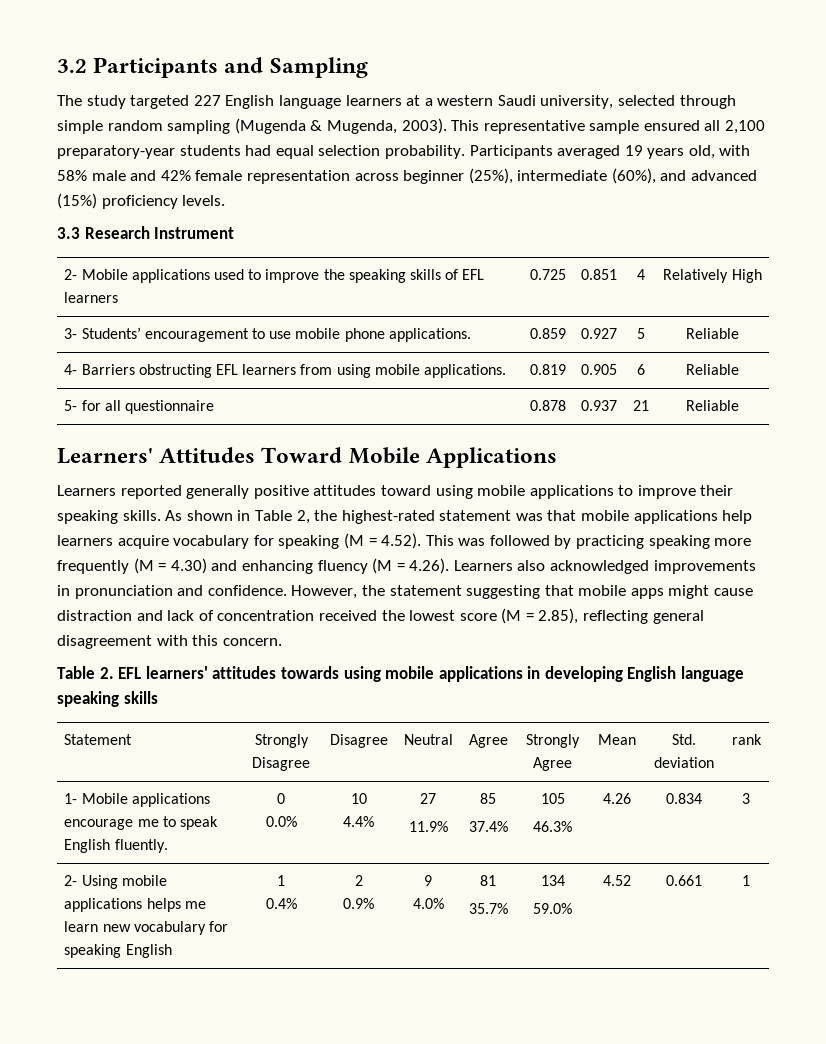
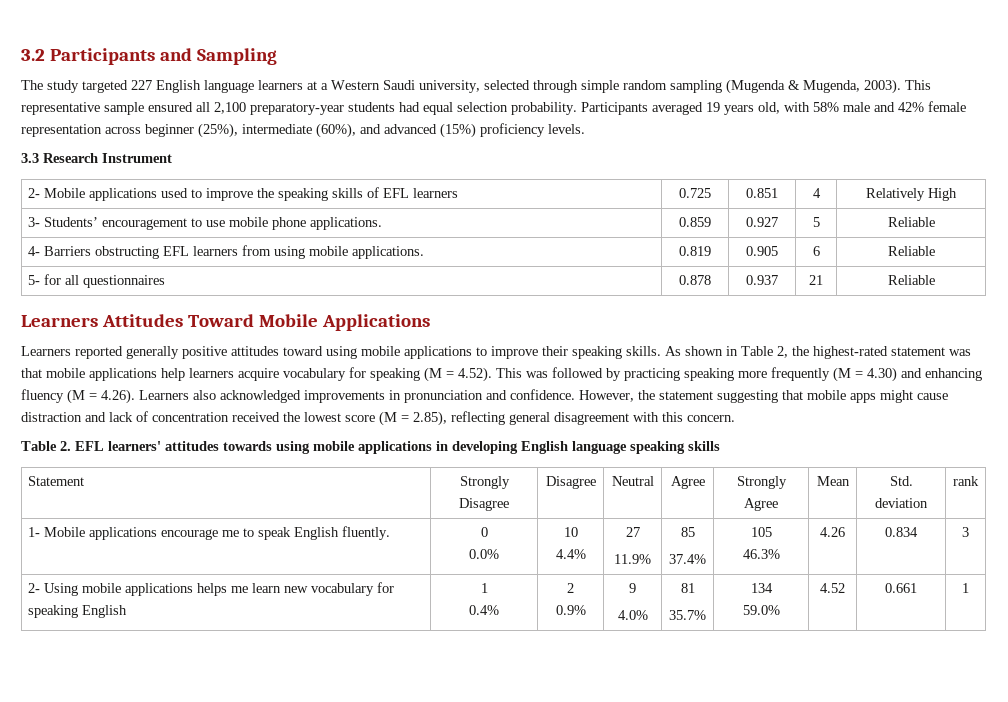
[437,95,494,106] western -> [331,80,380,90] Western
[124,400,214,414] questionnaire -> [83,275,166,288] questionnaires
[57,448,153,464] Learners' -> [21,315,98,327] Learners

